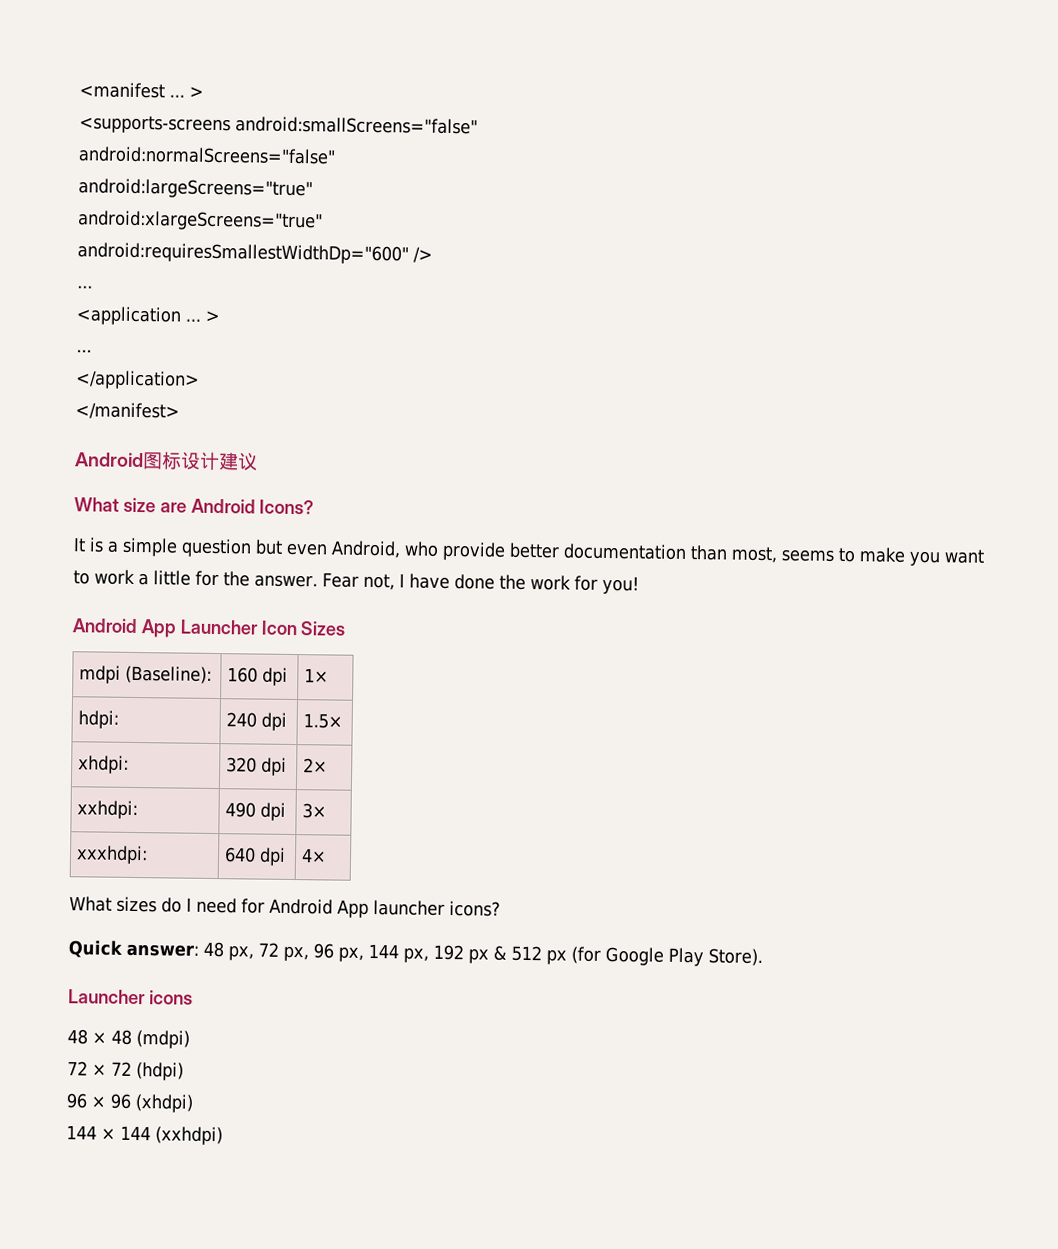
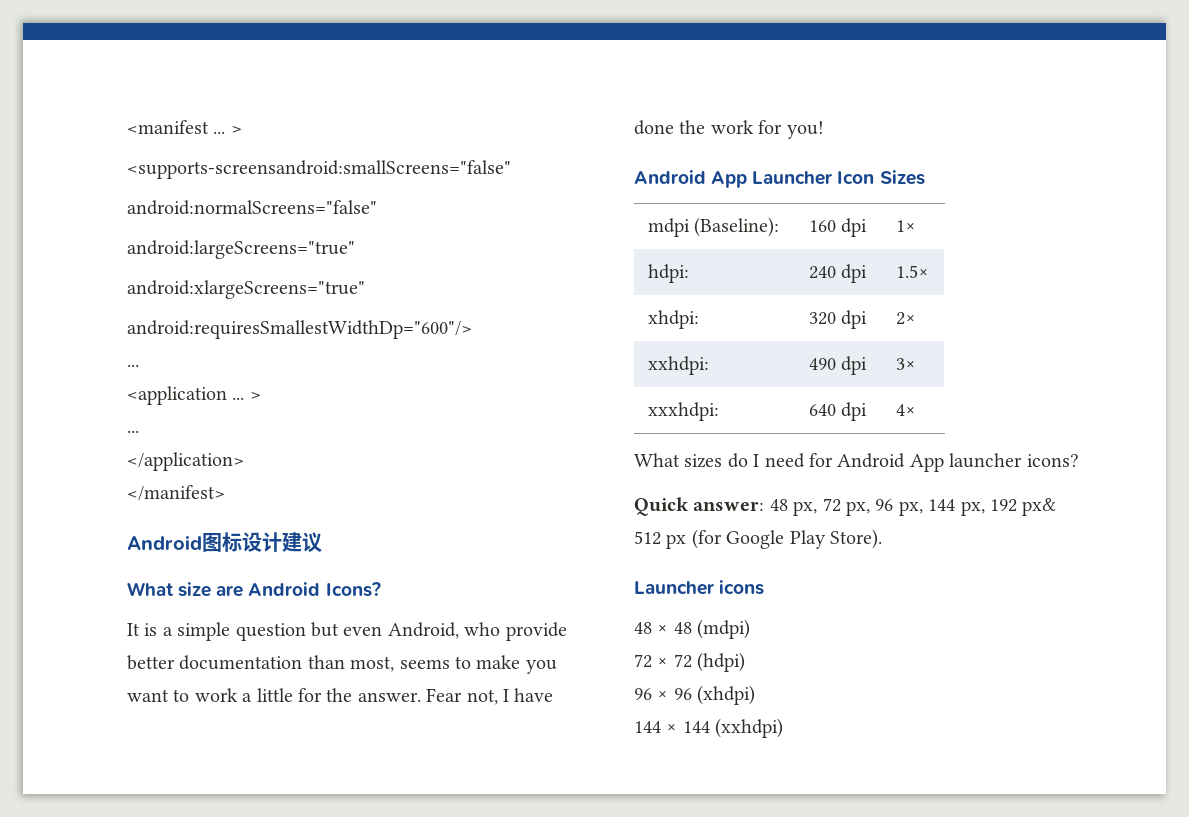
[79,115,478,135] <supports-screens android:smallScreens="false" -> [127,160,511,179] <supports-screensandroid:smallScreens="false"
[77,242,433,265] android:requiresSmallestWidthDp="600" /> -> [127,320,472,339] android:requiresSmallestWidthDp="600"/>
[468,945,507,964] px & -> [1022,498,1057,516] px&

